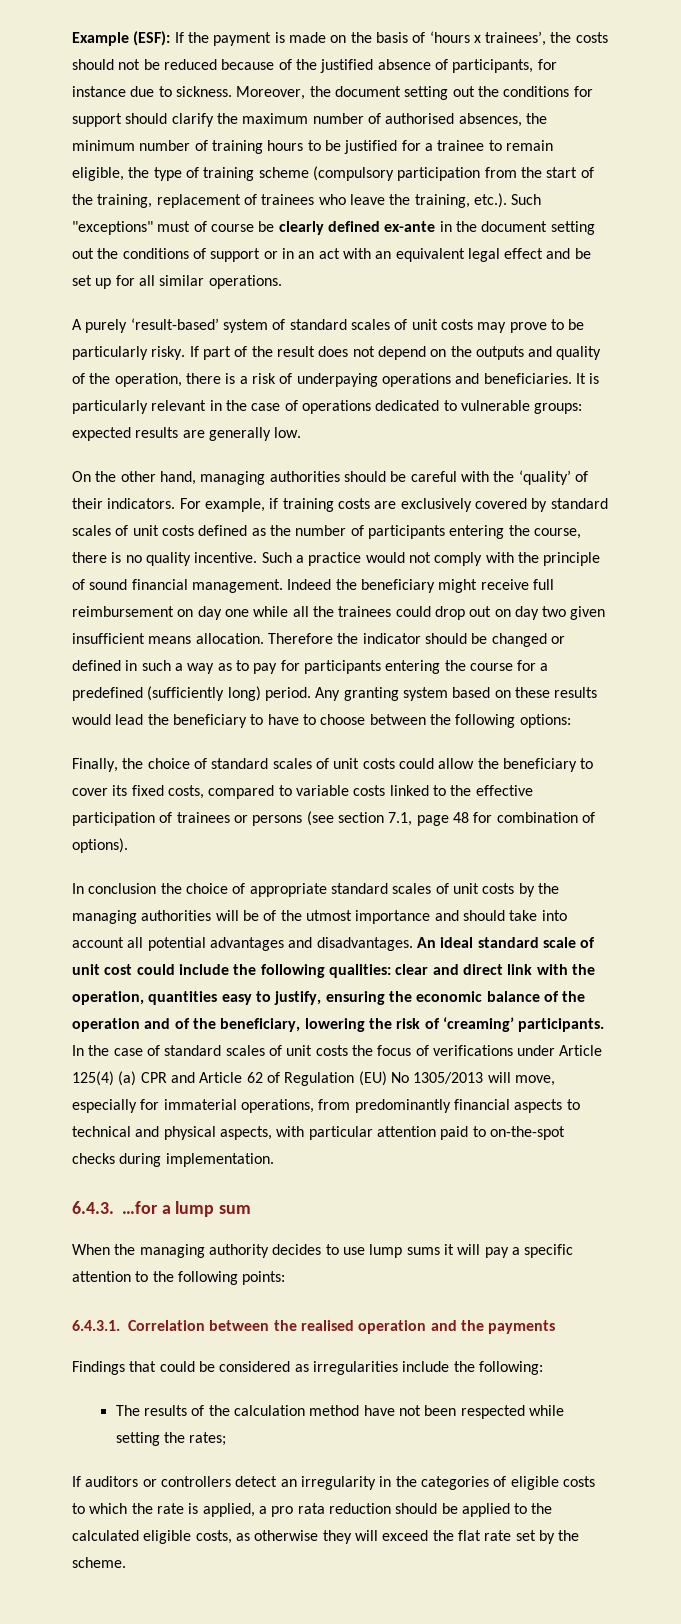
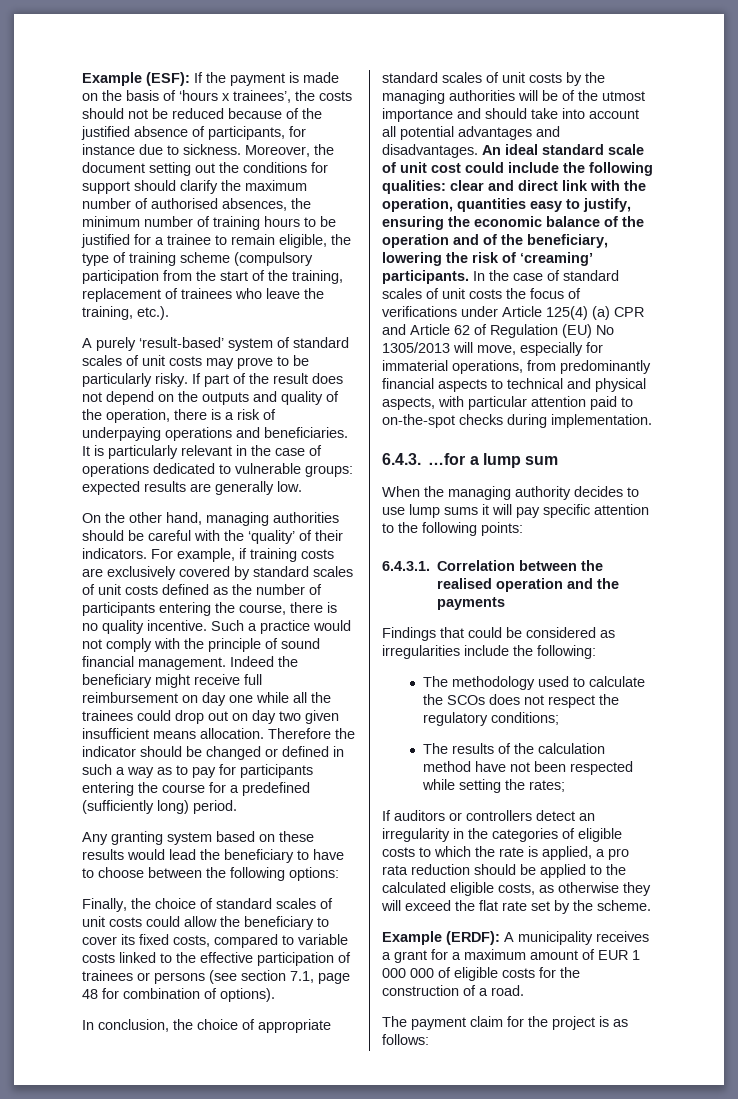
[511,194,542,205] [72,221,595,235] [72,248,591,262] [72,275,282,289] Such "exceptions" must of course be clearly defined ex-ante in the document setting out the conditions of support or in an act with an equivalent legal effect and be set up for all similar operations. -> (169, 313) none
(311, 694) none -> (237, 807) //
[88,883,157,894] conclusion -> [98,1019,169,1032] conclusion,
[511,1247,520,1255] a -> (540, 512) none
(543, 1368) none -> [422,676,645,690] [422,694,619,708] [422,712,559,726] // The methodology used to calculate the SCOs does not respect the regulatory conditions;
(126, 1562) none -> [382,931,649,945] [382,949,640,963] [382,967,580,981] [382,985,524,996] [382,1016,628,1030] [382,1034,429,1045] // Example (ERDF): A municipality receives a grant for a maximum amount of EUR 1 000 000 of eligible costs for the construction of a road. // The payment claim for the project is as follows:

